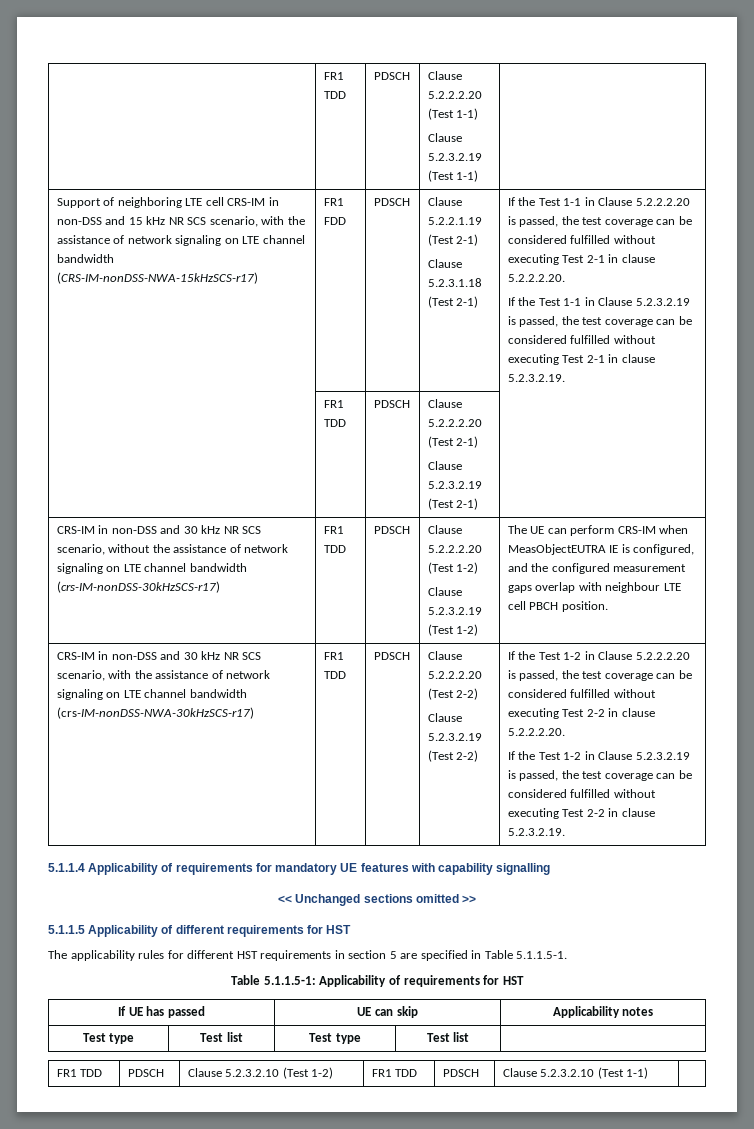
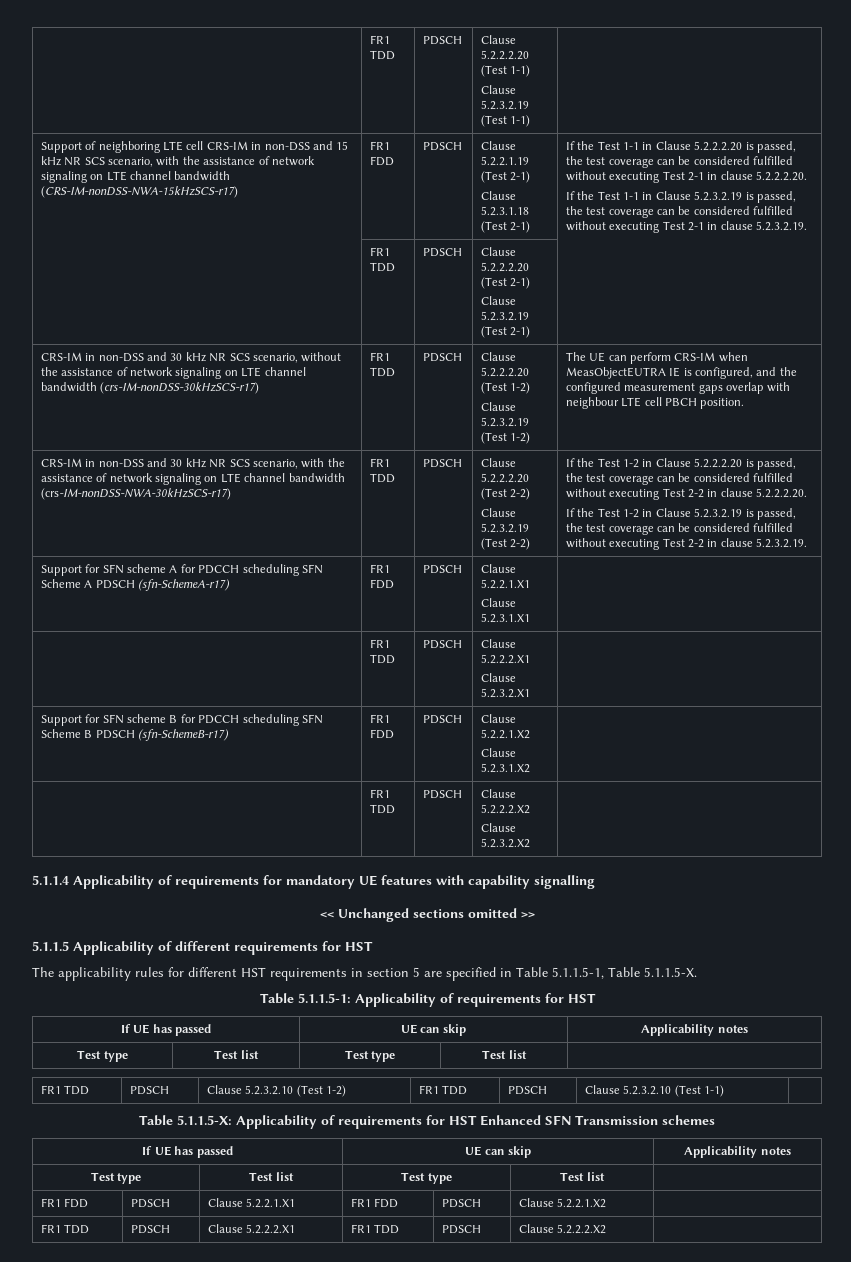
(565, 832) none -> [40,564,323,576] [40,579,231,591] [369,564,390,573] [369,579,394,589] [422,565,462,574] [480,564,516,573] [480,579,530,589] [480,598,516,607] [480,613,530,623] [369,639,390,648] [369,654,395,664] [422,640,462,649] [480,639,516,648] [480,654,530,664] [480,673,516,682] [480,688,530,698] [40,714,323,726] [40,729,230,741] [369,714,390,723] [369,729,394,739] [422,715,462,724] [480,714,516,723] [480,729,530,739] [480,748,516,757] [480,763,530,773] [369,789,390,798] [369,804,395,814] [422,790,462,799] [480,789,516,798] [480,804,530,814] [480,823,516,832] [480,838,530,848] // Support for SFN scheme A for PDCCH scheduling SFN Scheme A PDSCH (sfn-SchemeA-r17) | FR1 FDD | PDSCH | Clause 5.2.2.1.X1 // Clause 5.2.3.1.X1 | // | FR1 TDD | PDSCH | Clause 5.2.2.2.X1 // Clause 5.2.3.2.X1 | // Support for SFN scheme B for PDCCH scheduling SFN Scheme B PDSCH (sfn-SchemeB-r17) | FR1 FDD | PDSCH | Clause 5.2.2.1.X2 // Clause 5.2.3.1.X2 | // | FR1 TDD | PDSCH | Clause 5.2.2.2.X2 // Clause 5.2.3.2.X2 |
[516,951,568,959] 5.1.1.5-1. -> [552,967,697,979] 5.1.1.5-1, Table 5.1.1.5-X.
(649, 1073) none -> [139,1115,715,1129] [142,1146,233,1158] [465,1146,531,1158] [684,1146,791,1158] [90,1172,142,1184] [249,1172,294,1181] [401,1172,452,1184] [560,1172,605,1181] [40,1198,89,1208] [130,1199,170,1208] [207,1198,296,1208] [350,1198,399,1208] [441,1199,481,1208] [518,1198,607,1208] [40,1224,90,1234] [130,1225,170,1234] [207,1224,296,1234] [350,1224,400,1234] [441,1225,481,1234] [518,1224,607,1234] // Table 5.1.1.5-X: Applicability of requirements for HST Enhanced SFN Transmission schemes // If UE has passed | UE can skip | Applicability notes // Test type | Test list | Test type | Test list | // FR1 FDD | PDSCH | Clause 5.2.2.1.X1 | FR1 FDD | PDSCH | Clause 5.2.2.1.X2 | // FR1 TDD | PDSCH | Clause 5.2.2.2.X1 | FR1 TDD | PDSCH | Clause 5.2.2.2.X2 |

